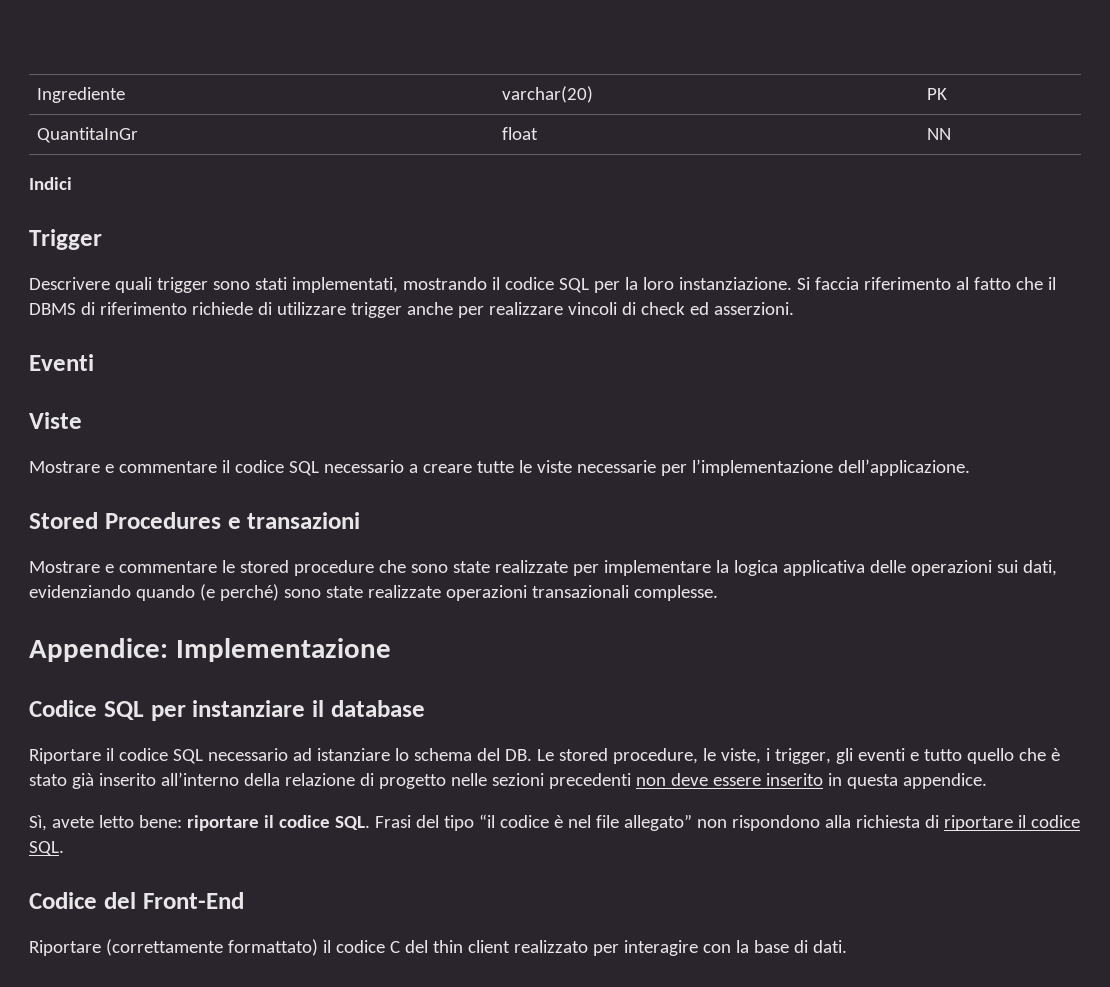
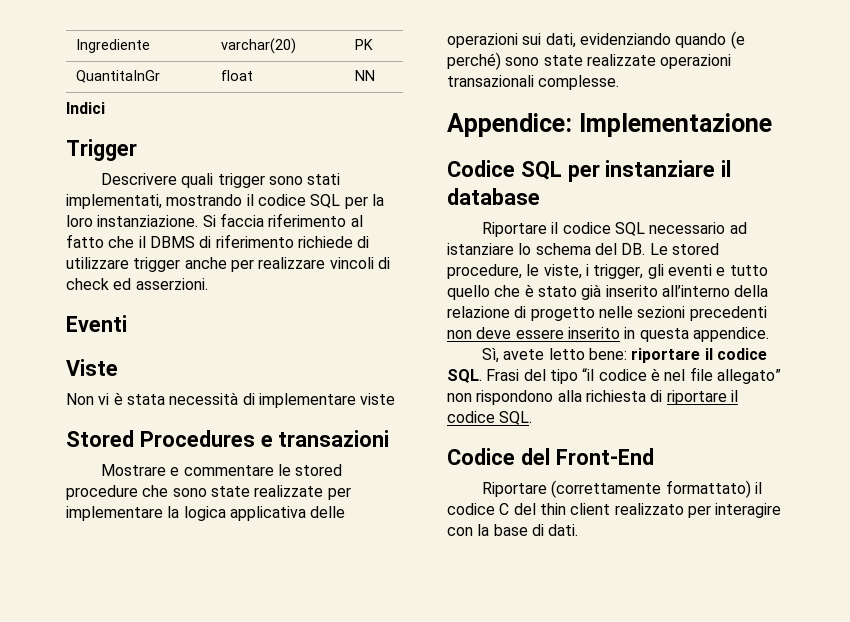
[29,459,970,476] Mostrare e commentare il codice SQL necessario a creare tutte le viste necessarie per l’implementazione dell’applicazione. -> [66,392,396,408] Non vi è stata necessità di implementare viste

